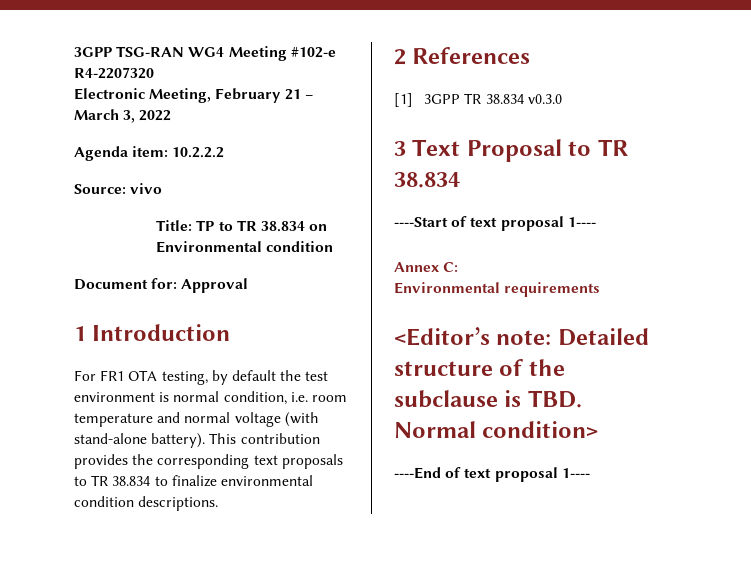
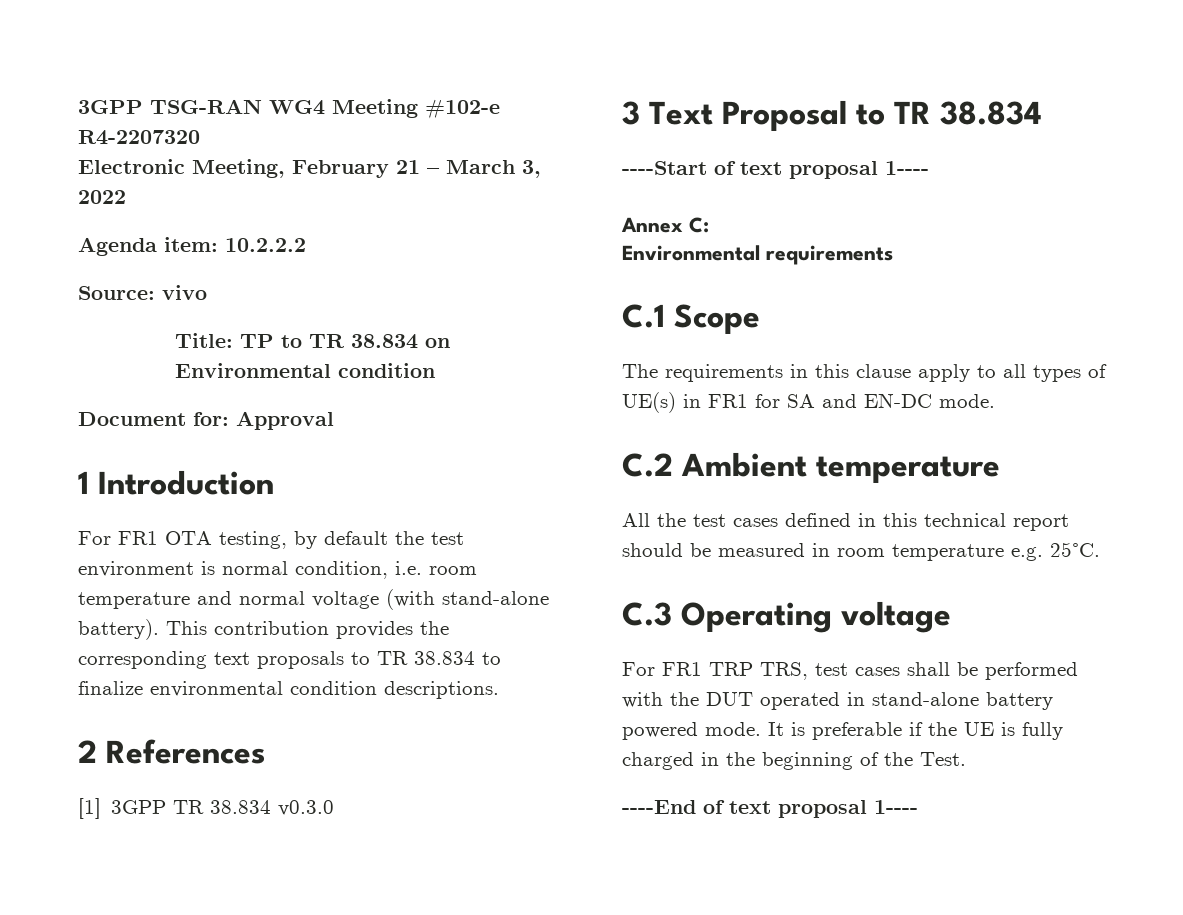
[394,327,649,346] [394,359,565,376] [394,390,582,408] [394,421,599,438] <Editor’s note: Detailed structure of the subclause is TBD. Normal condition> -> [622,304,761,334] [622,364,1107,382] [622,392,995,413] [622,452,1001,483] [622,513,1069,531] [622,542,1100,561] [622,601,952,633] [622,662,1078,680] [622,692,1053,710] [622,722,1063,740] [622,752,966,770] C.1 Scope // The requirements in this clause apply to all types of UE(s) in FR1 for SA and EN-DC mode. // C.2 Ambient temperature // All the test cases defined in this technical report should be measured in room temperature e.g. 25°C. // C.3 Operating voltage // For FR1 TRP TRS, test cases shall be performed with the DUT operated in stand-alone battery powered mode. It is preferable if the UE is fully charged in the beginning of the Test.

